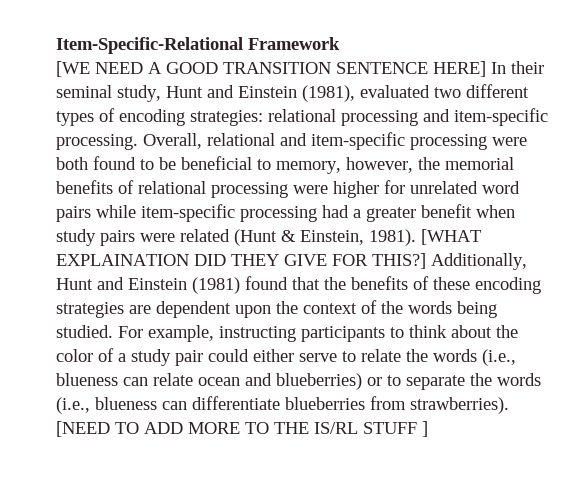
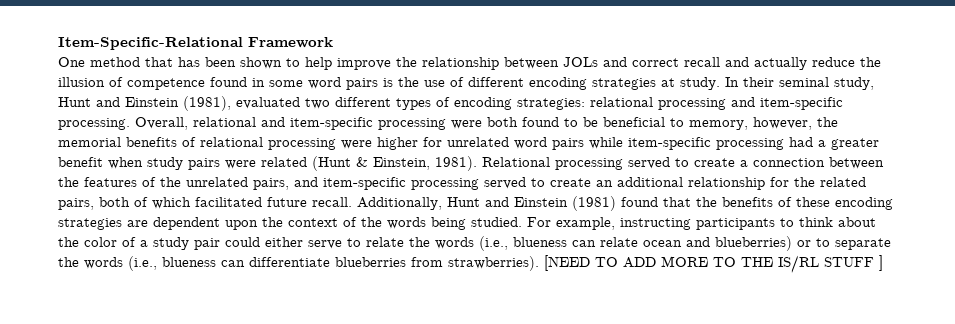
[56,61,486,77] [WE NEED A GOOD TRANSITION SENTENCE HERE] -> [58,57,881,70] [58,77,720,90] One method that has been shown to help improve the relationship between JOLs and correct recall and actually reduce the illusion of competence found in some word pairs is the use of different encoding strategies at study.
[421,229,481,245] [56,253,426,269] [WHAT EXPLAINATION DID THEY GIVE FOR THIS?] -> [482,157,884,170] [58,177,866,190] [58,197,352,210] Relational processing served to create a connection between the features of the unrelated pairs, and item-specific processing served to create an additional relationship for the related pairs, both of which facilitated future recall.

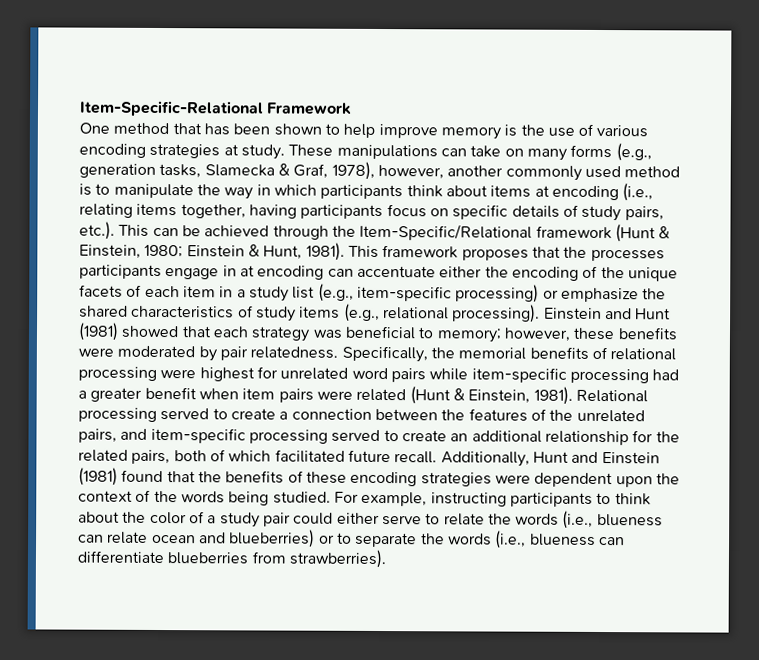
[396,57,881,70] [58,77,378,90] the relationship between JOLs and correct recall and actually reduce the illusion of competence found in some word pairs -> [440,126,501,140] memory
[468,77,524,87] different -> [596,124,649,138] various
[725,77,874,90] [58,96,843,111] [58,117,812,130] In their seminal study, Hunt and Einstein (1981), evaluated two different types of encoding strategies: relational processing and item-specific processing. Overall, relational and item-specific processing were both found to be beneficial to memory, however, -> [288,143,652,162] [79,161,681,181] [79,183,654,202] [79,203,664,222] [79,221,671,243] [79,242,665,262] [79,264,678,282] [79,283,667,303] [79,303,672,323] [78,322,678,343] [78,345,428,363] These manipulations can take on many forms (e.g., generation tasks, Slamecka & Graf, 1978), however, another commonly used method is to manipulate the way in which participants think about items at encoding (i.e., relating items together, having participants focus on specific details of study pairs, etc.). This can be achieved through the Item-Specific/Relational framework (Hunt & Einstein, 1980; Einstein & Hunt, 1981). This framework proposes that the processes participants engage in at encoding can accentuate either the encoding of the unique facets of each item in a study list (e.g., item-specific processing) or emphasize the shared characteristics of study items (e.g., relational processing). Einstein and Hunt (1981) showed that each strategy was beneficial to memory; however, these benefits were moderated by pair relatedness. Specifically,
[377,137,418,150] higher -> [199,367,255,382] highest
[147,157,183,170] study -> [242,388,276,400] item
[127,220,148,227] are -> [494,474,531,484] were
[544,255,883,273] [NEED TO ADD MORE TO THE IS/RL STUFF ] -> (387, 559) none

